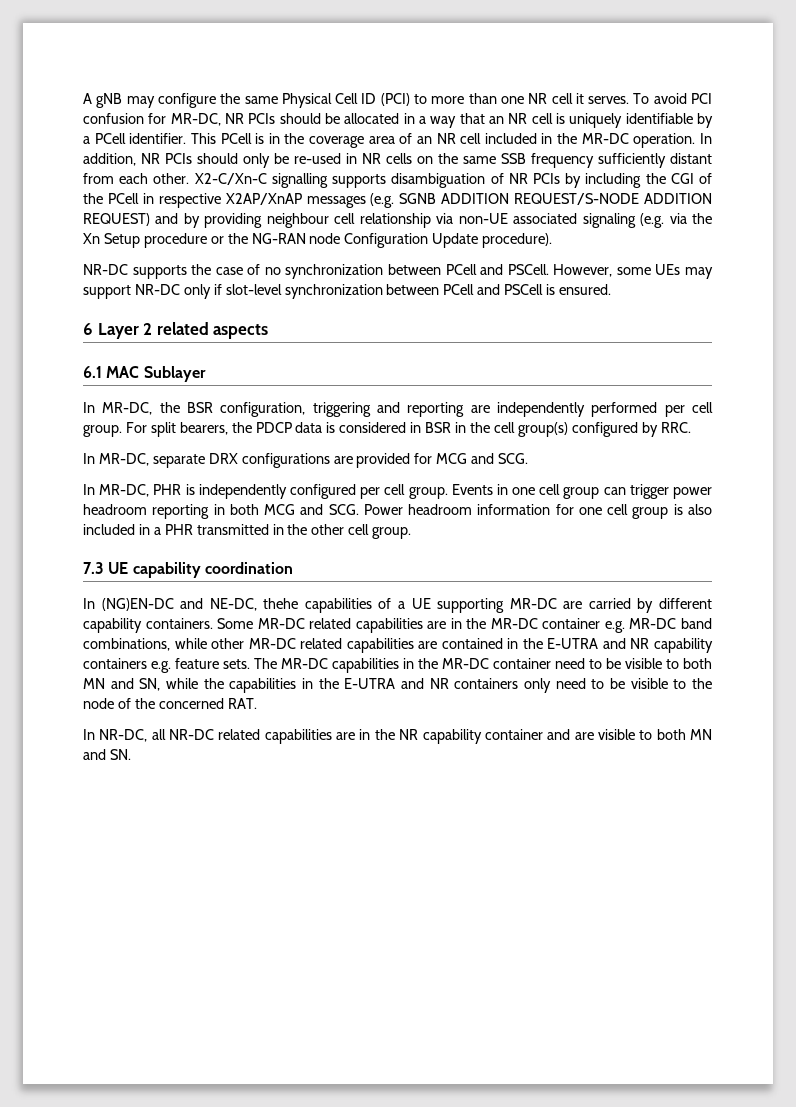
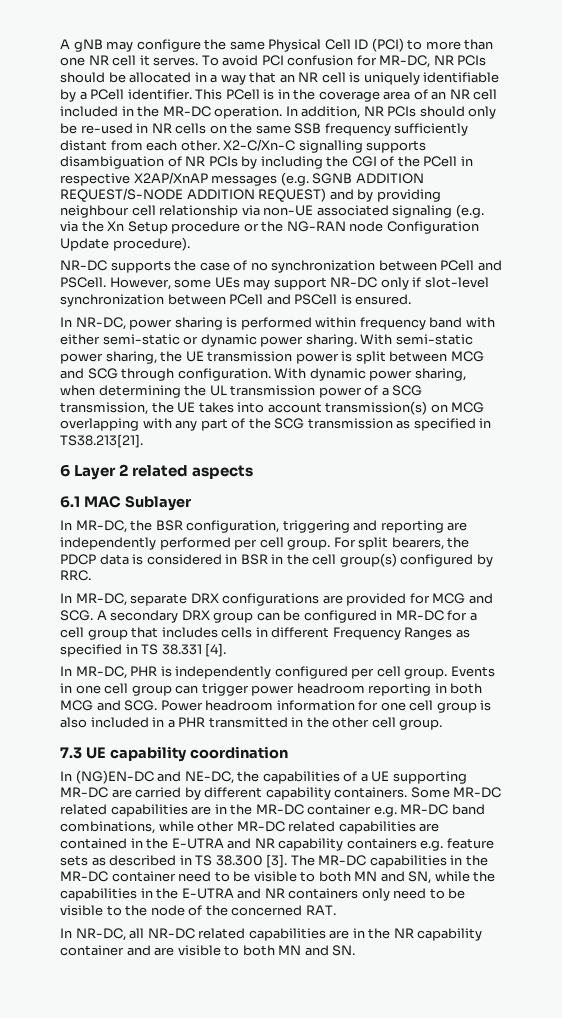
(612, 289) none -> [60,317,495,330] [60,334,473,347] [60,351,484,364] [60,368,466,381] [60,385,423,398] [60,401,485,415] [60,418,492,431] [60,434,143,448] // In NR-DC, power sharing is performed within frequency band with either semi-static or dynamic power sharing. With semi-static power sharing, the UE transmission power is split between MCG and SCG through configuration. With dynamic power sharing, when determining the UL transmission power of a SCG transmission, the UE takes into account transmission(s) on MCG overlapping with any part of the SCG transmission as specified in TS38.213[21].
(529, 458) none -> [96,610,477,623] [60,627,470,640] [60,643,227,657] A secondary DRX group can be configured in MR-DC for a cell group that includes cells in different Frequency Ranges as specified in TS 38.331 [4].
[263,598,299,609] thehe -> [237,771,260,782] the
[223,659,250,669] sets. -> [60,854,288,868] sets as described in TS 38.300 [3].

